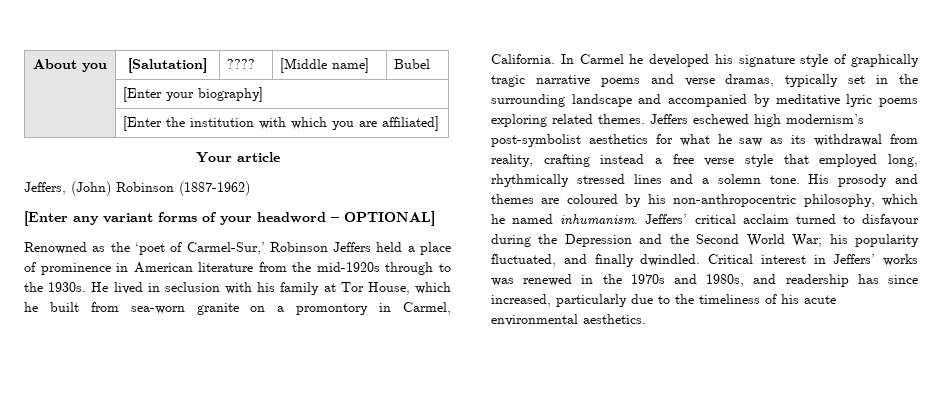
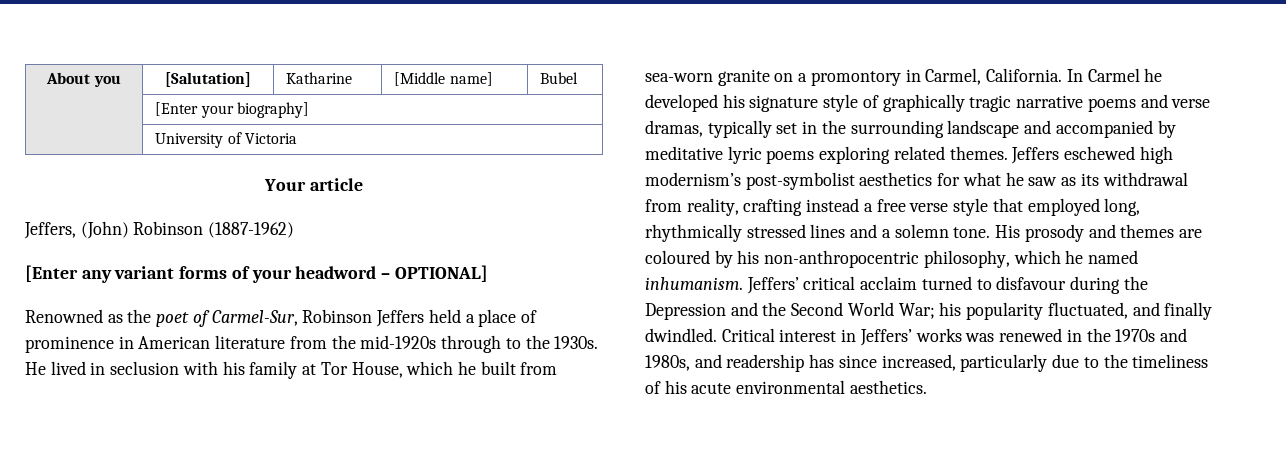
[227,59,256,69] ???? -> [286,72,353,84] Katharine
[123,116,440,131] [Enter the institution with which you are affiliated] -> [155,132,298,148] University of Victoria
[134,242,265,255] ‘poet of Carmel-Sur,’ -> [156,310,298,327] poet of Carmel-Sur,

